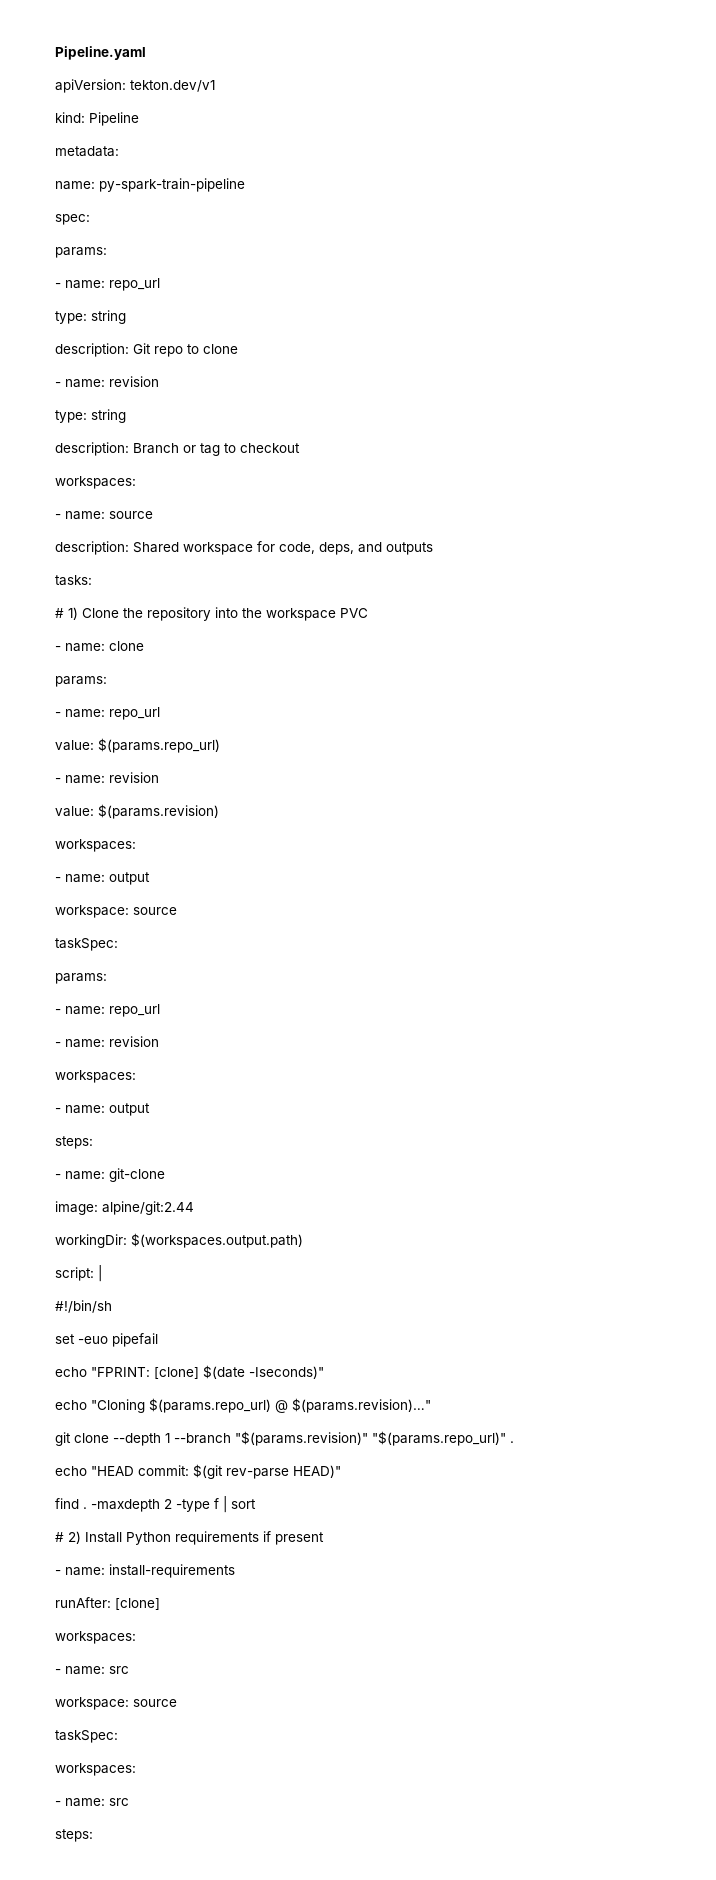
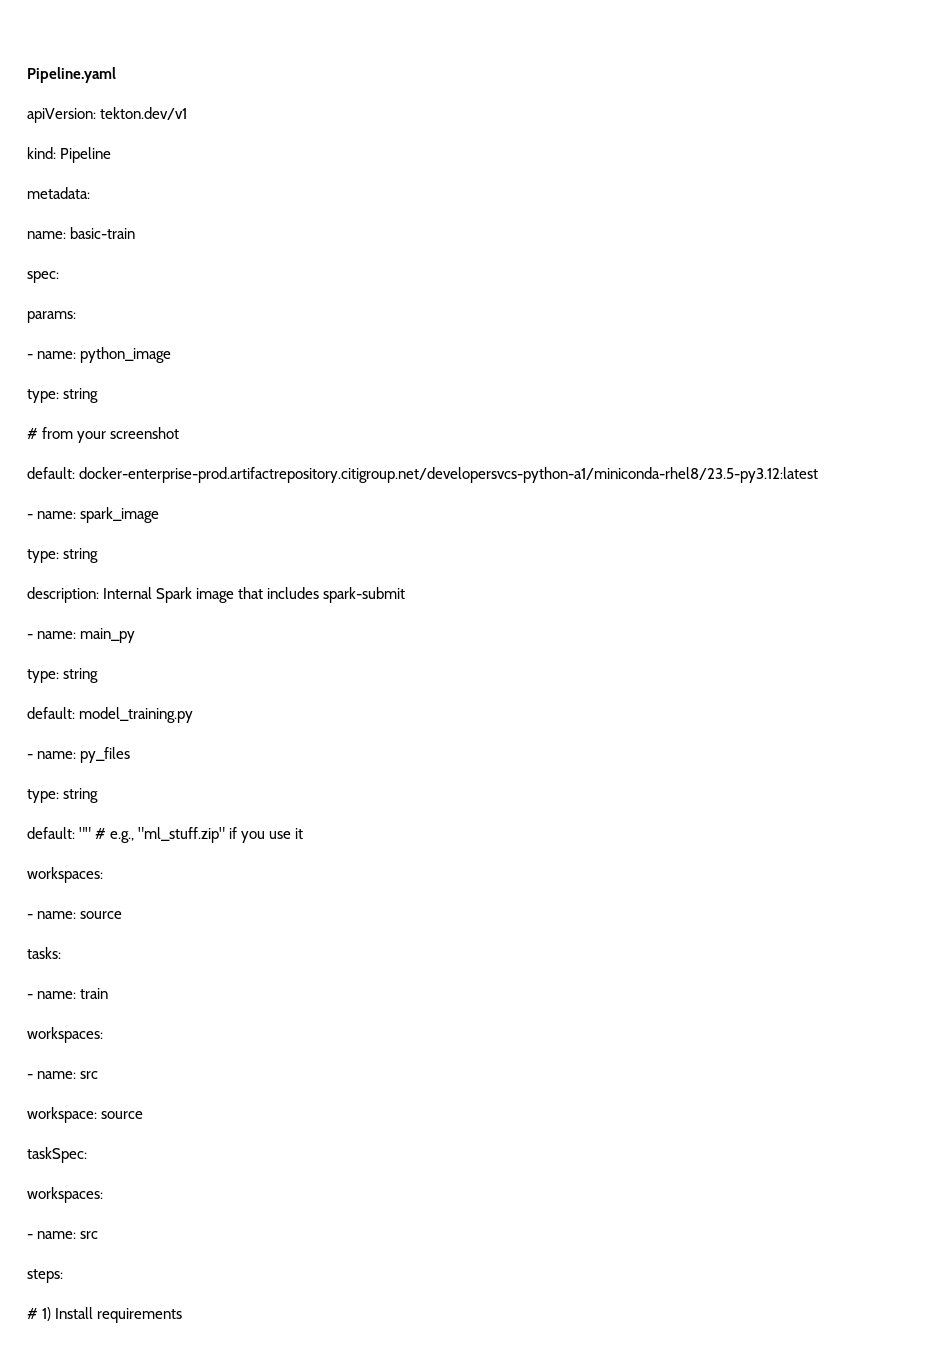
[99,178,245,192] py-spark-train-pipeline -> [70,227,136,239] basic-train
[109,278,160,291] [55,310,126,324] [55,343,238,357] [55,376,159,388] [55,409,126,423] [55,442,300,456] [55,476,136,489] [55,511,153,520] [55,541,433,555] [55,575,92,586] [55,607,368,621] [55,641,144,652] [55,676,107,687] [55,707,160,720] [55,738,220,753] [55,772,159,784] [55,804,219,819] [55,839,136,852] [55,872,150,885] [55,905,177,918] [55,938,118,951] [55,973,107,984] [55,1004,160,1017] [55,1036,159,1048] [55,1070,136,1083] [55,1103,150,1116] [55,1136,93,1149] [55,1168,165,1182] [55,1201,194,1215] [55,1233,303,1248] [55,1265,102,1282] [55,1300,112,1313] [55,1333,158,1347] [55,1365,324,1379] [55,1398,431,1413] [55,1431,514,1446] [55,1464,341,1479] [55,1496,256,1513] [55,1531,324,1545] [55,1564,235,1578] [55,1597,160,1610] repo_url // type: string // description: Git repo to clone // - name: revision // type: string // description: Branch or tag to checkout // workspaces: // - name: source // description: Shared workspace for code, deps, and outputs // tasks: // # 1) Clone the repository into the workspace PVC // - name: clone // params: // - name: repo_url // value: $(params.repo_url) // - name: revision // value: $(params.revision) // workspaces: // - name: output // workspace: source // taskSpec: // params: // - name: repo_url // - name: revision // workspaces: // - name: output // steps: // - name: git-clone // image: alpine/git:2.44 // workingDir: $(workspaces.output.path) // script: | // #!/bin/sh // set -euo pipefail // echo "FPRINT: [clone] $(date -Iseconds)" // echo "Cloning $(params.repo_url) @ $(params.revision)…" // git clone --depth 1 --branch "$(params.revision)" "$(params.repo_url)" . // echo "HEAD commit: $(git rev-parse HEAD)" // find . -maxdepth 2 -type f | sort // # 2) Install Python requirements if present // - name: install-requirements // runAfter: [clone] -> [80,347,172,363] [27,388,99,403] [27,427,180,443] [27,467,819,483] [27,507,160,523] [27,548,99,563] [27,587,406,603] [27,628,136,643] [27,668,99,683] [27,707,194,723] [27,747,131,763] [27,788,99,803] [27,827,304,843] [27,867,103,883] [27,911,123,919] [27,947,61,959] [27,988,109,999] python_image // type: string // # from your screenshot // default: docker-enterprise-prod.artifactrepository.citigroup.net/developersvcs-python-a1/miniconda-rhel8/23.5-py3.12:latest // - name: spark_image // type: string // description: Internal Spark image that includes spark-submit // - name: main_py // type: string // default: model_training.py // - name: py_files // type: string // default: "" # e.g., "ml_stuff.zip" if you use it // workspaces: // - name: source // tasks: // - name: train
(93, 1835) none -> [27,1307,183,1323] // # 1) Install requirements

